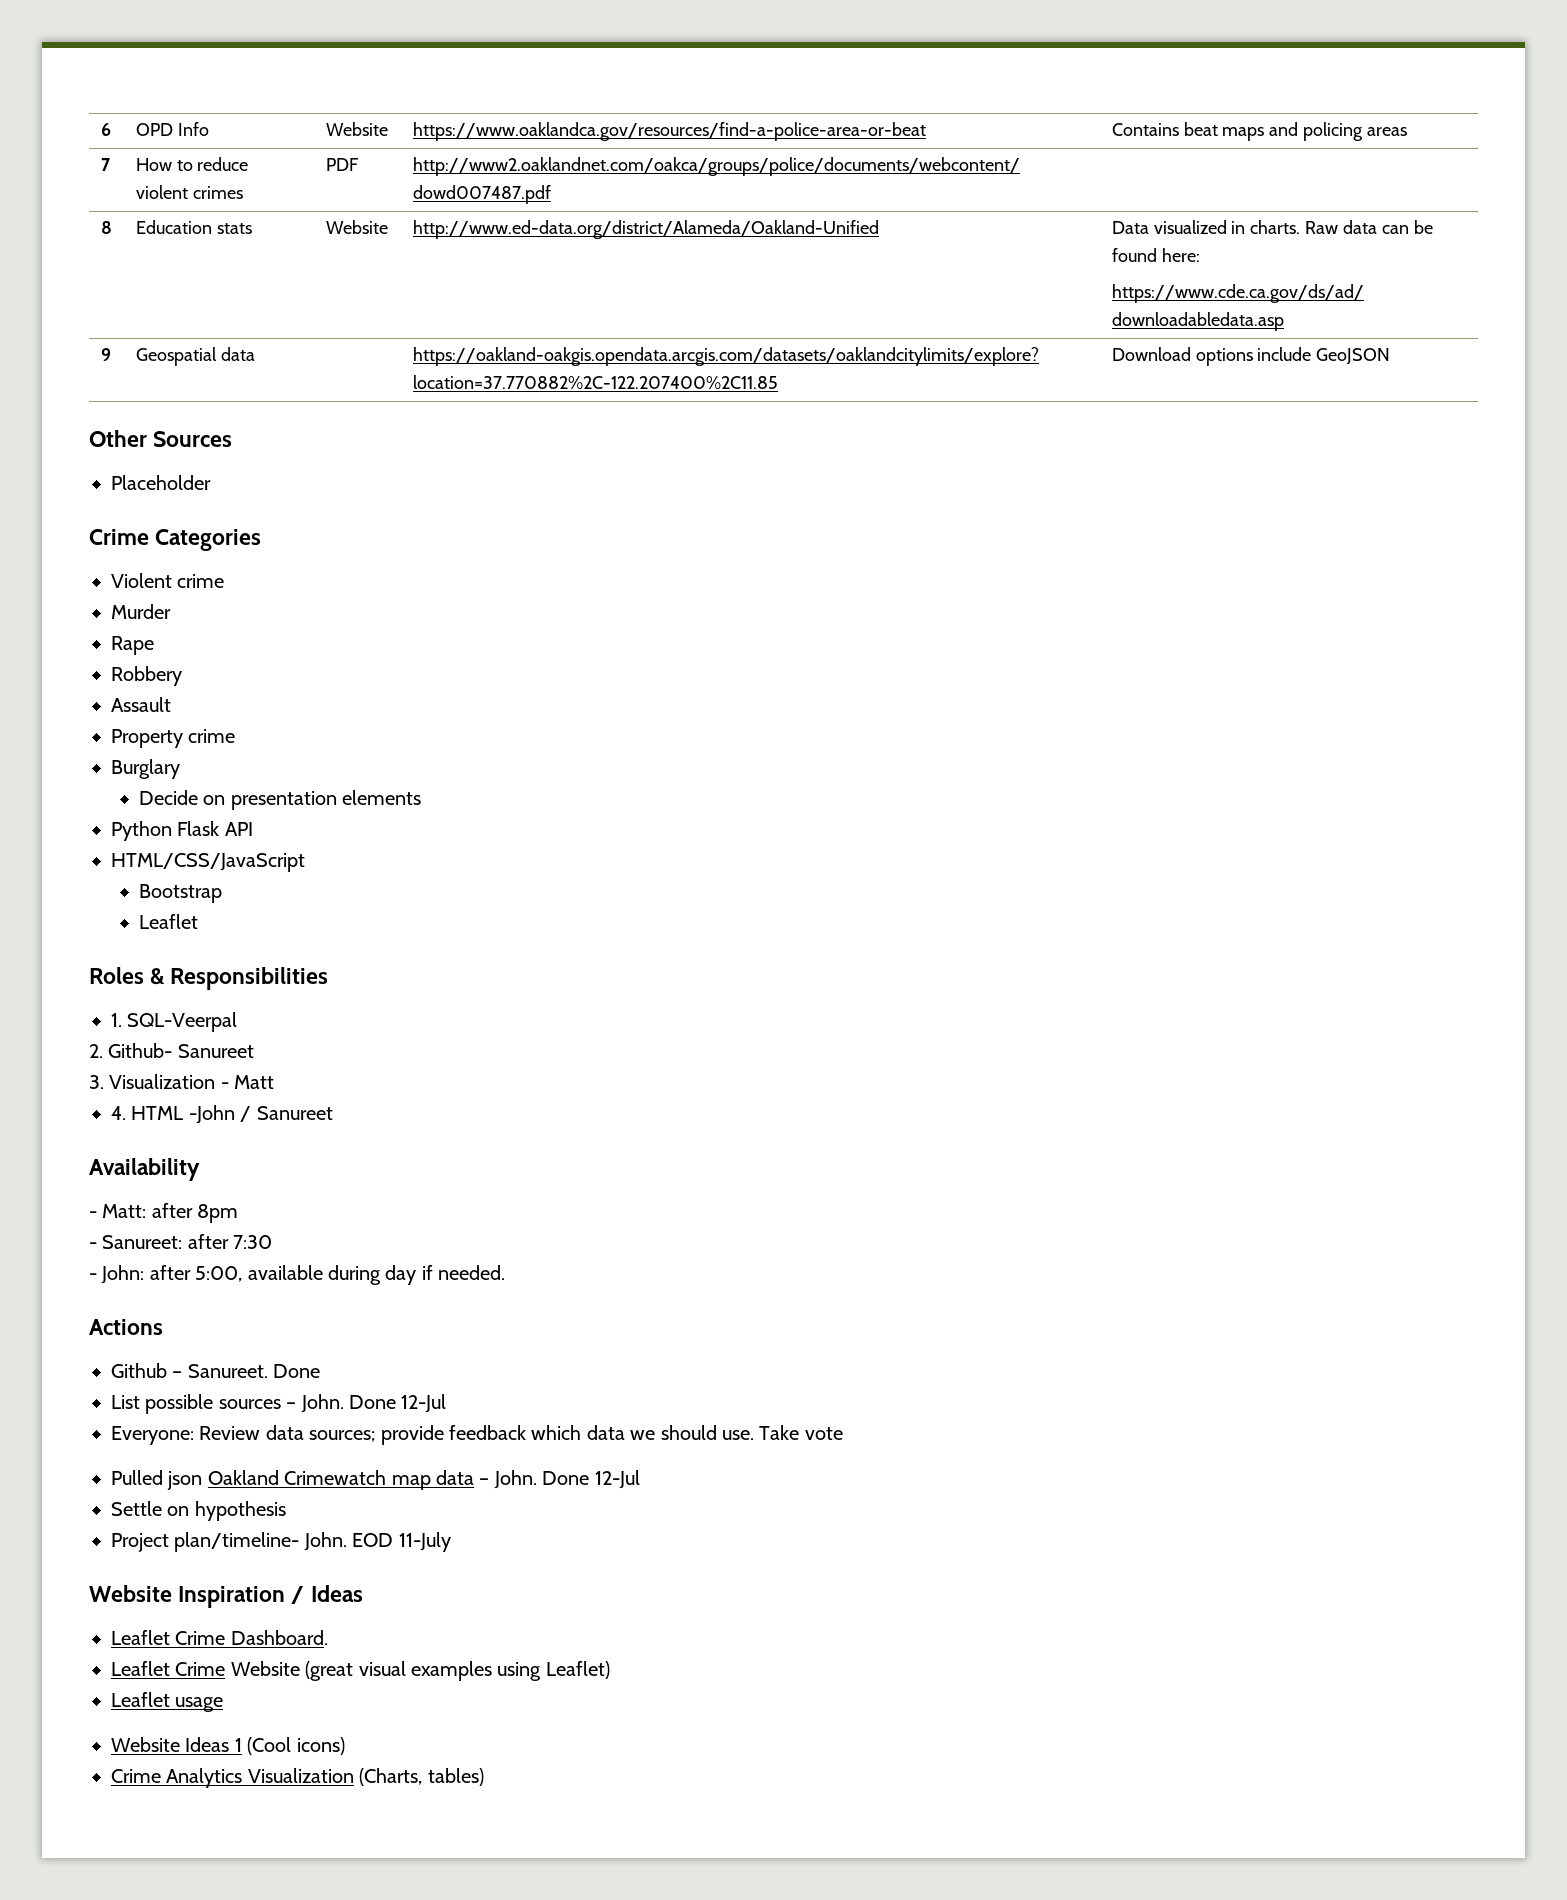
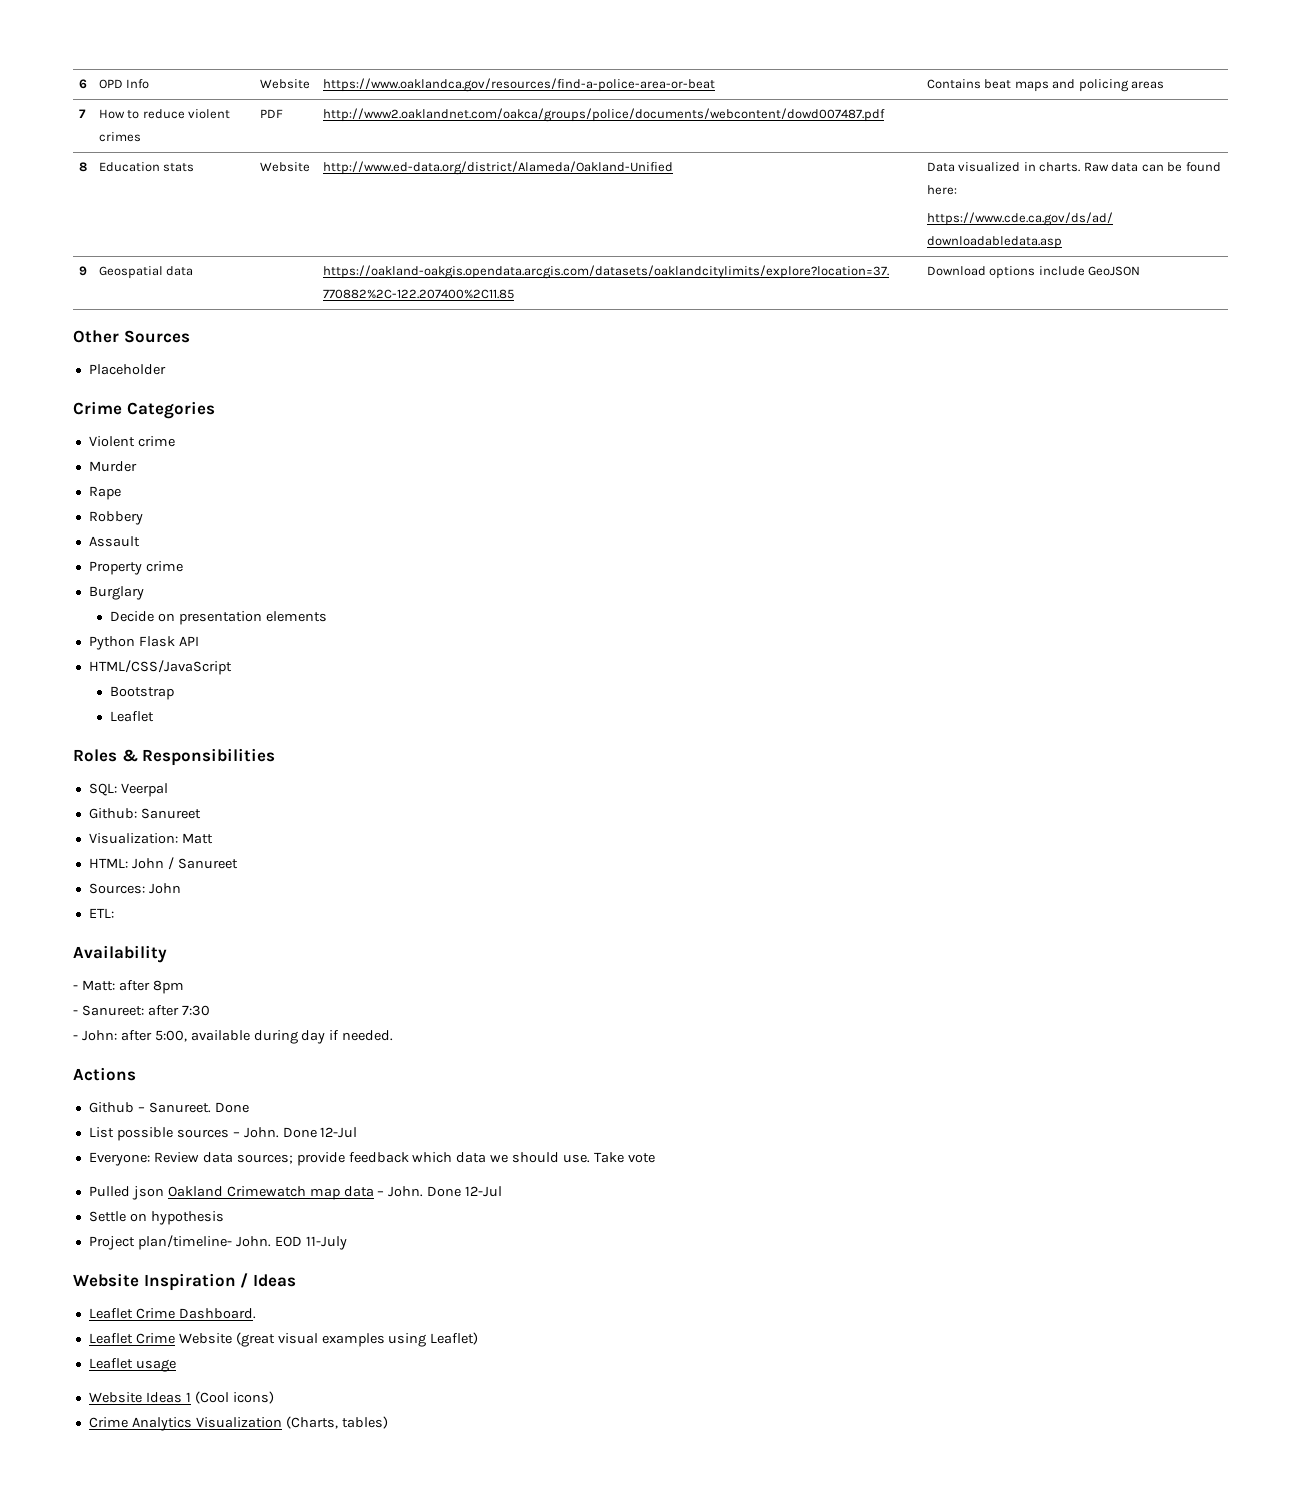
[111,1012,238,1032] [89,1043,254,1058] [89,1074,275,1089] [111,1105,235,1124] 1. SQL-Veerpal // 2. Github- Sanureet // 3. Visualization - Matt // 4. HTML -John -> [88,783,168,797] [88,808,201,819] [88,833,213,844] [88,858,164,869] SQL: Veerpal // Github: Sanureet // Visualization: Matt // HTML: John
(333, 1113) none -> [88,883,181,894] [88,908,114,918] // Sources: John // ETL:

